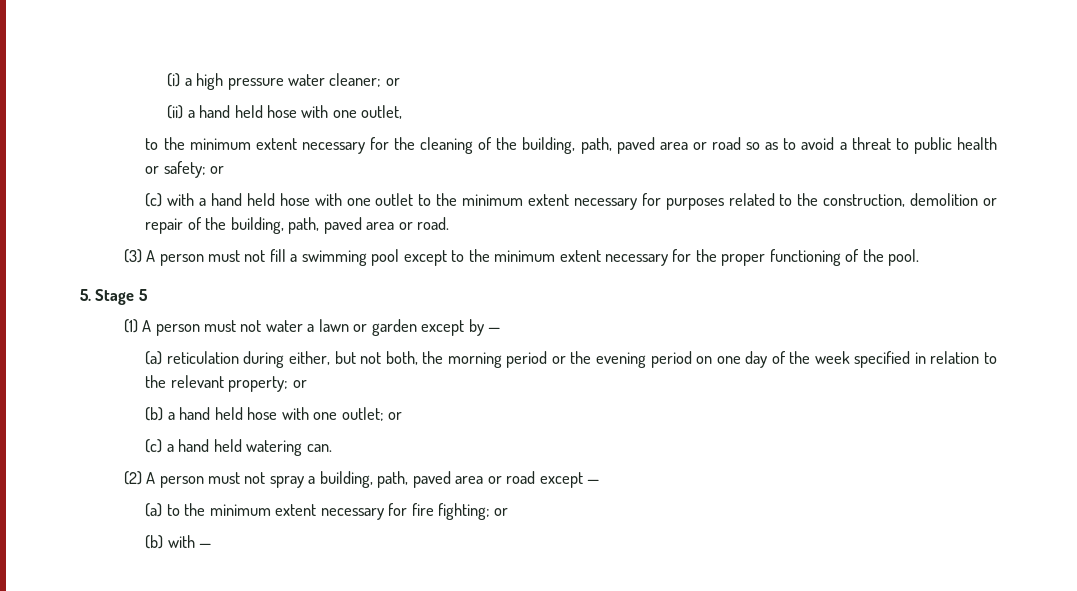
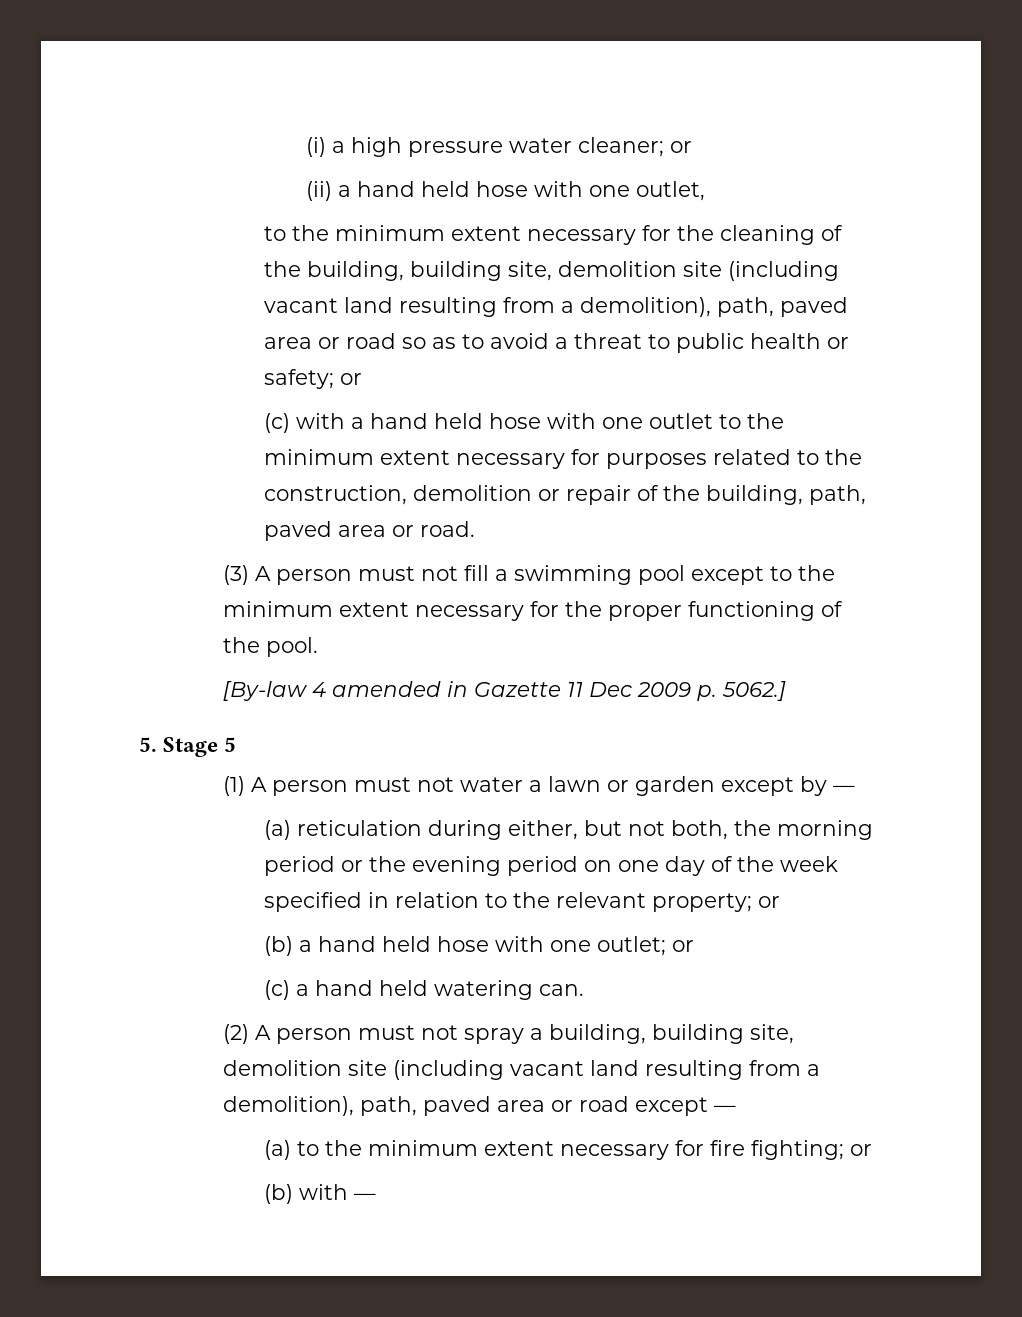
(576, 145) none -> [410,261,840,281] [264,297,712,317] building site, demolition site (including vacant land resulting from a demolition),
(920, 257) none -> [222,681,786,701] // [By-law 4 amended in Gazette 11 Dec 2009 p. 5062.]
(373, 479) none -> [651,1024,794,1044] [222,1060,820,1080] [222,1096,354,1116] building site, demolition site (including vacant land resulting from a demolition),

